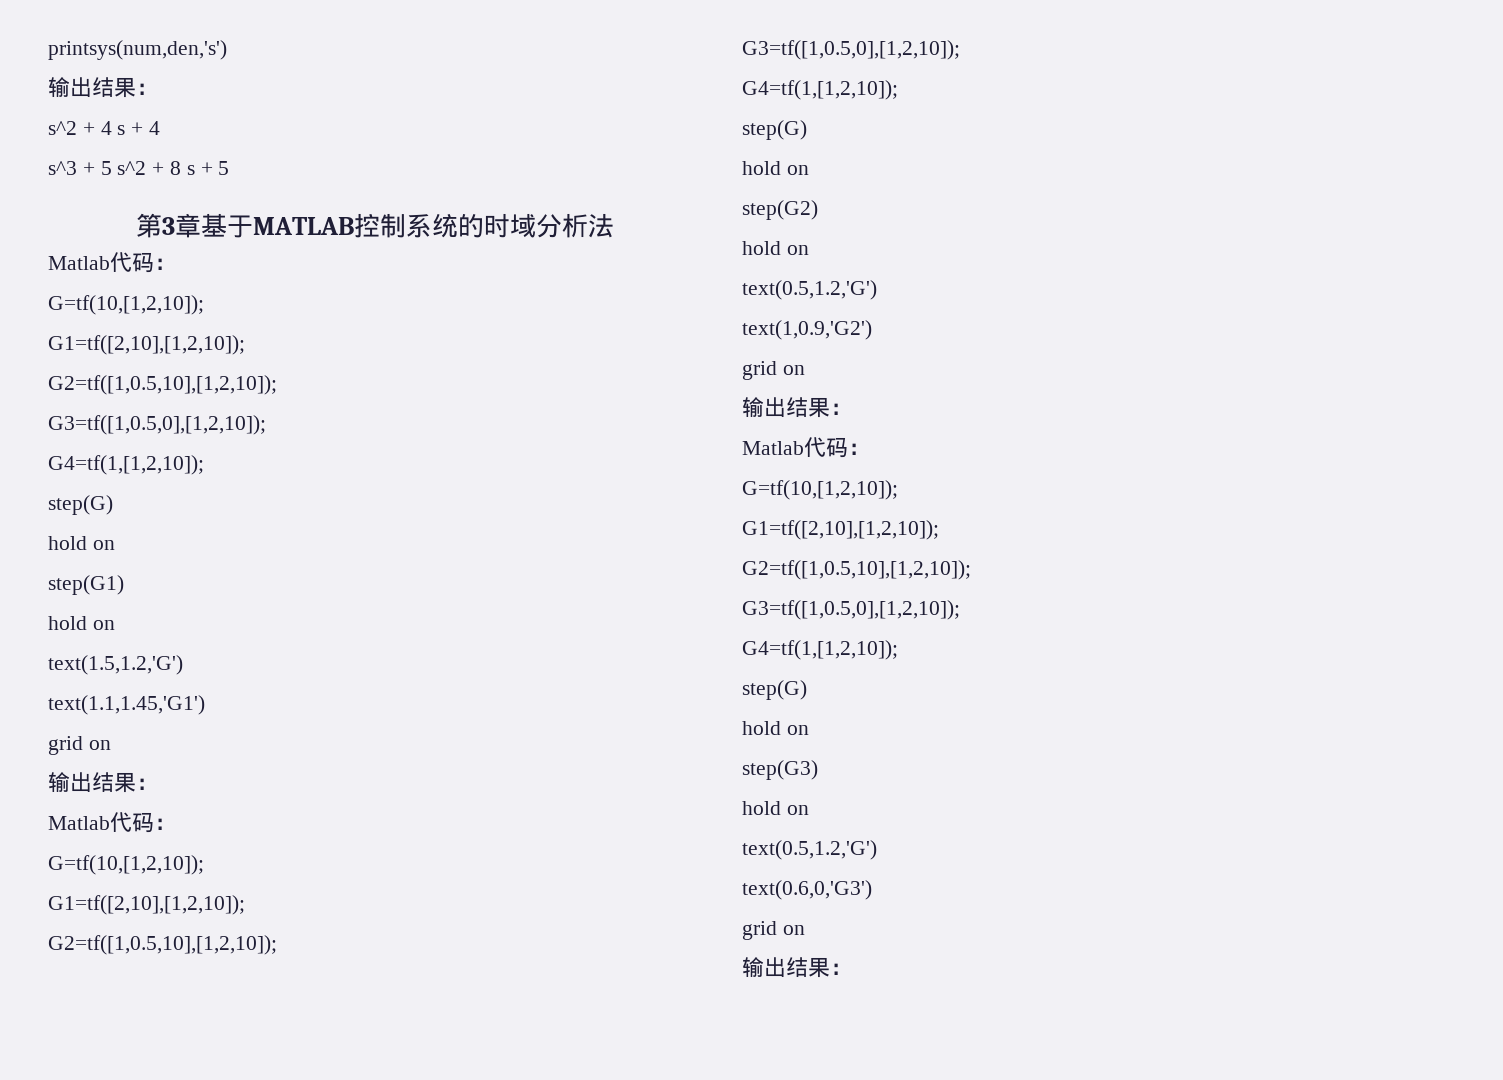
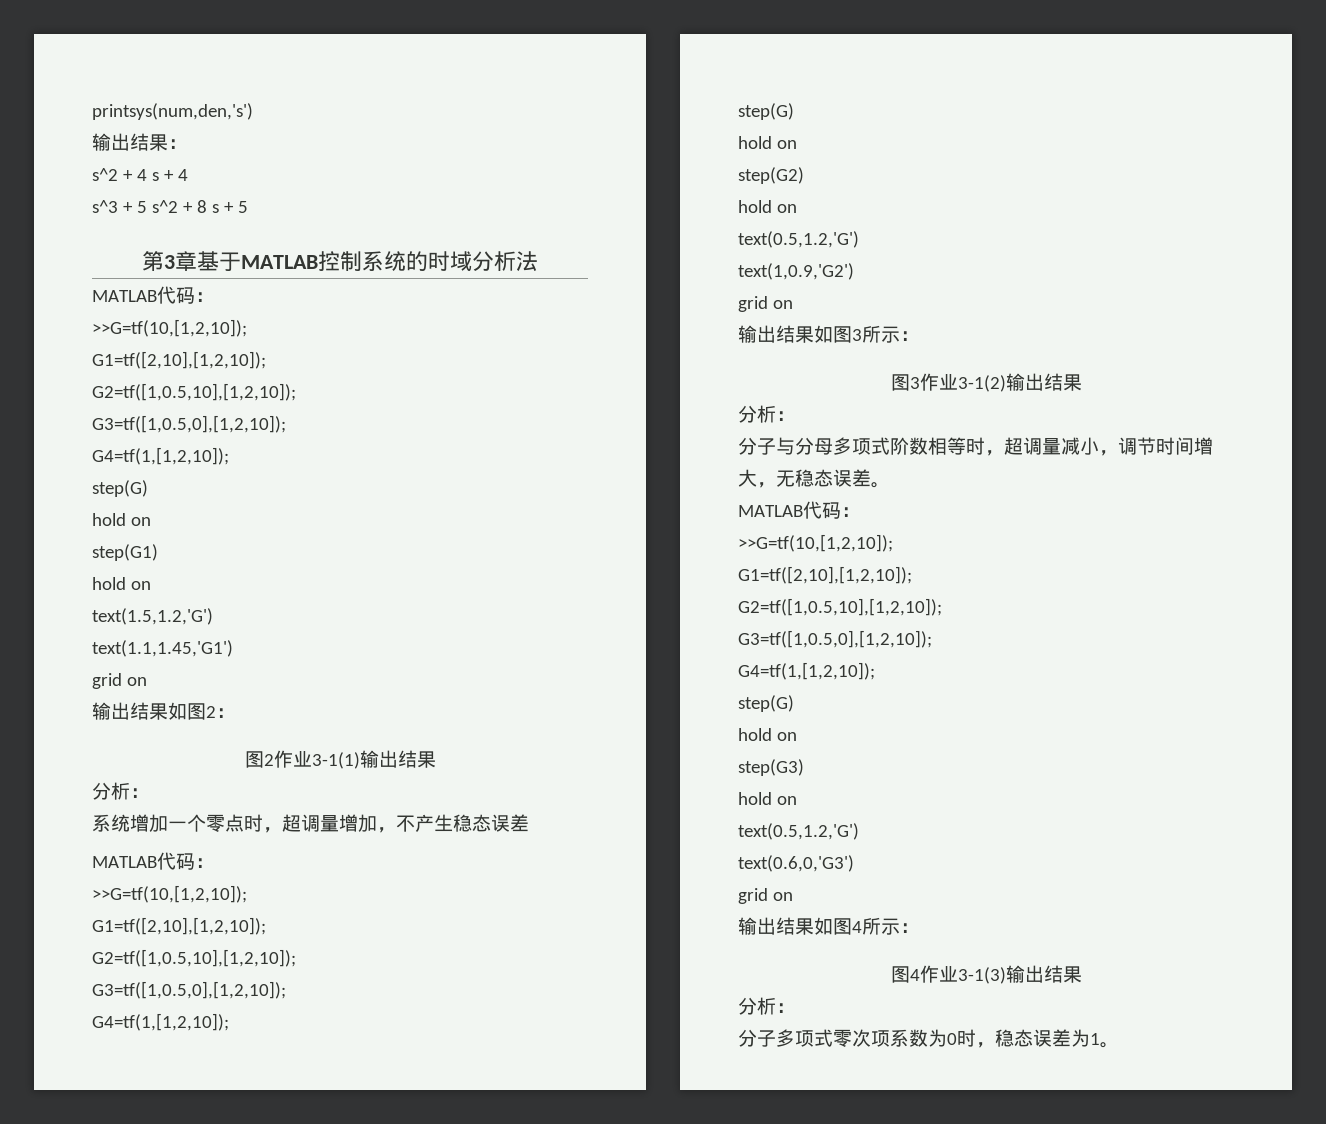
[48,252,176,273] [48,295,204,315] Matlab代码： // G=tf(10,[1,2,10]); -> [92,286,214,304] [92,319,247,337] MATLAB代码： // >>G=tf(10,[1,2,10]);
[136,778,158,790] [48,812,176,833] [48,855,204,875] ： // Matlab代码： // G=tf(10,[1,2,10]); -> [168,702,235,720] [244,750,436,769] [92,782,149,800] [92,814,529,833] [92,852,214,870] [92,885,247,903] 如图2： // 图2作业3-1(1)输出结果 // 分析： // 系统增加一个零点时，超调量增加，不产生稳态误差 // MATLAB代码： // >>G=tf(10,[1,2,10]);
[830,403,852,415] [742,437,870,458] [742,480,898,500] ： // Matlab代码： // G=tf(10,[1,2,10]); -> [814,325,919,343] [890,373,1082,392] [738,405,795,423] [738,437,1213,456] [738,469,890,488] [738,501,860,519] [738,534,893,552] 如图3所示： // 图3作业3-1(2)输出结果 // 分析： // 分子与分母多项式阶数相等时，超调量减小，调节时间增大，无稳态误差。 // MATLAB代码： // >>G=tf(10,[1,2,10]);
[830,963,852,975] ： -> [814,917,919,935] [890,965,1082,984] [738,997,795,1015] [738,1029,1119,1048] 如图4所示： // 图4作业3-1(3)输出结果 // 分析： // 分子多项式零次项系数为0时，稳态误差为1。

